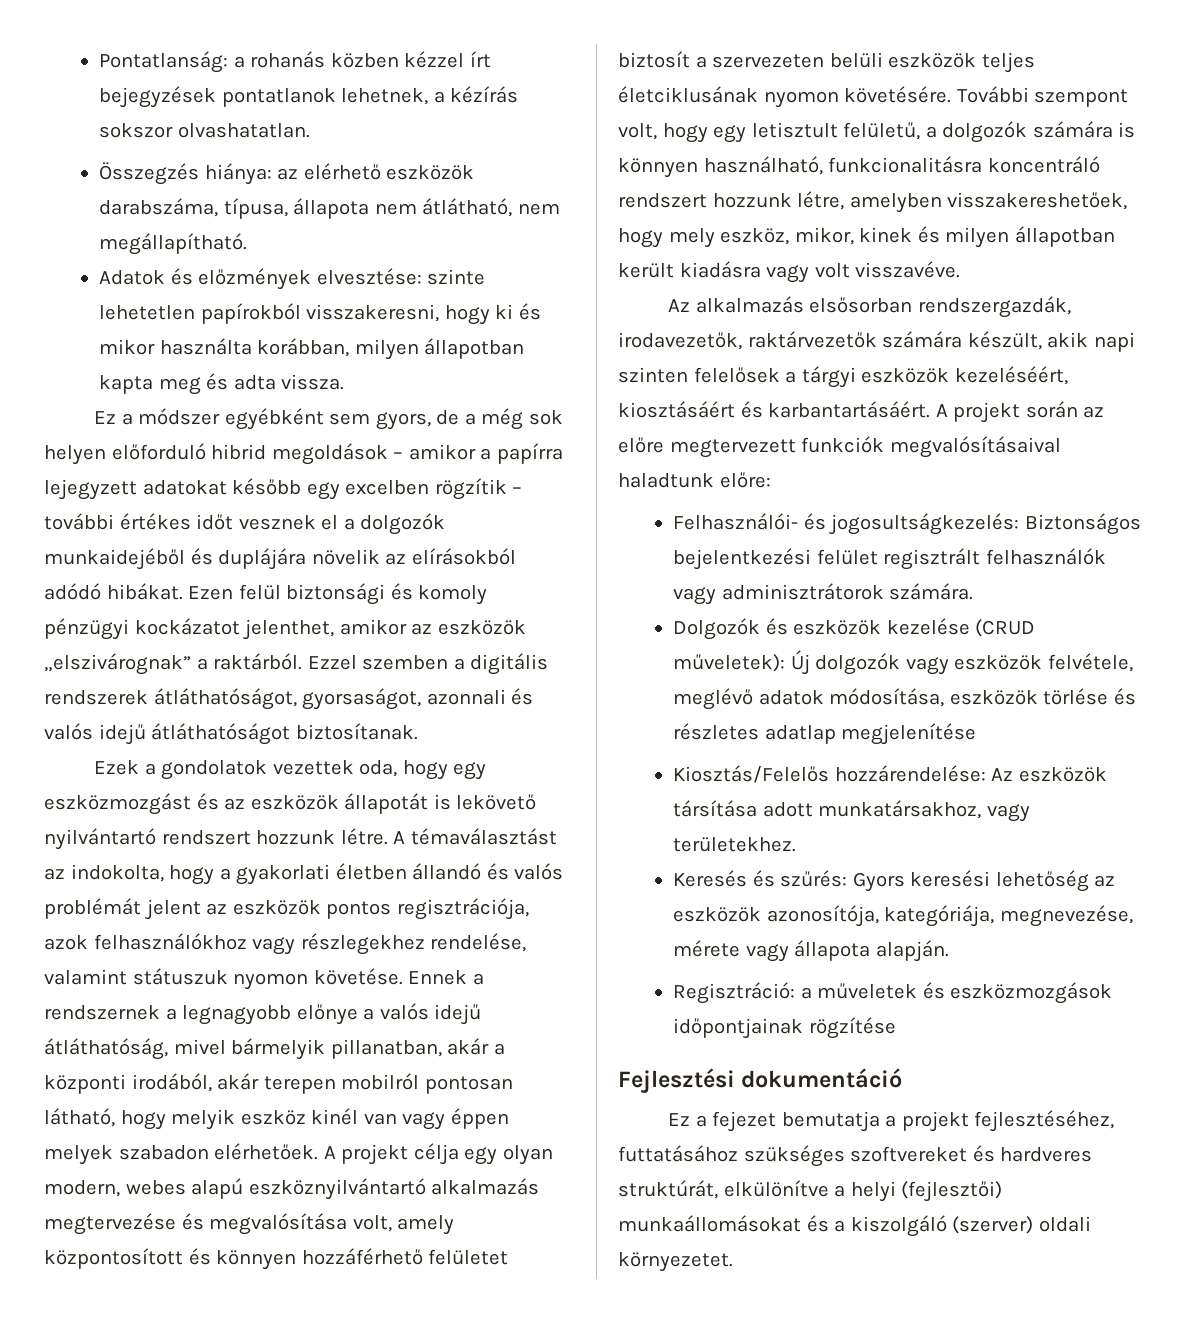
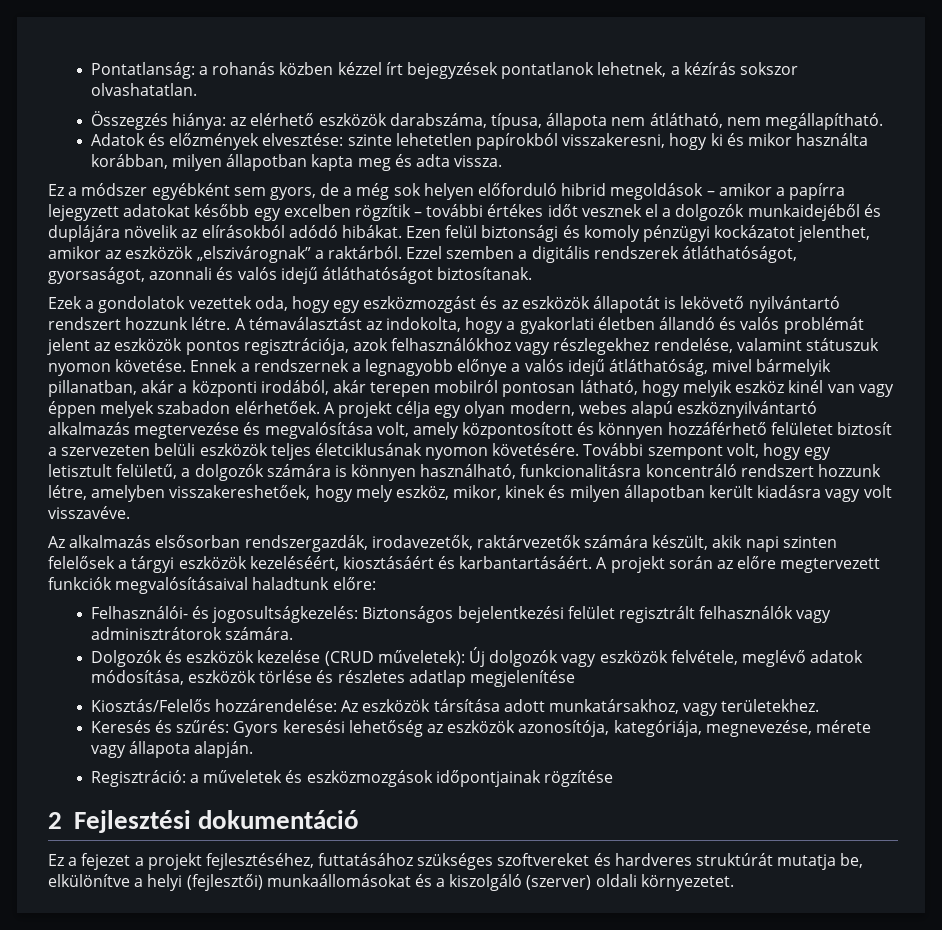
(896, 1028) none -> [48,812,62,829] 2
[781,1111,880,1132] bemutatja -> (131, 861) none
[618,1180,718,1199] struktúrát, -> [696,853,864,870] struktúrát mutatja be,

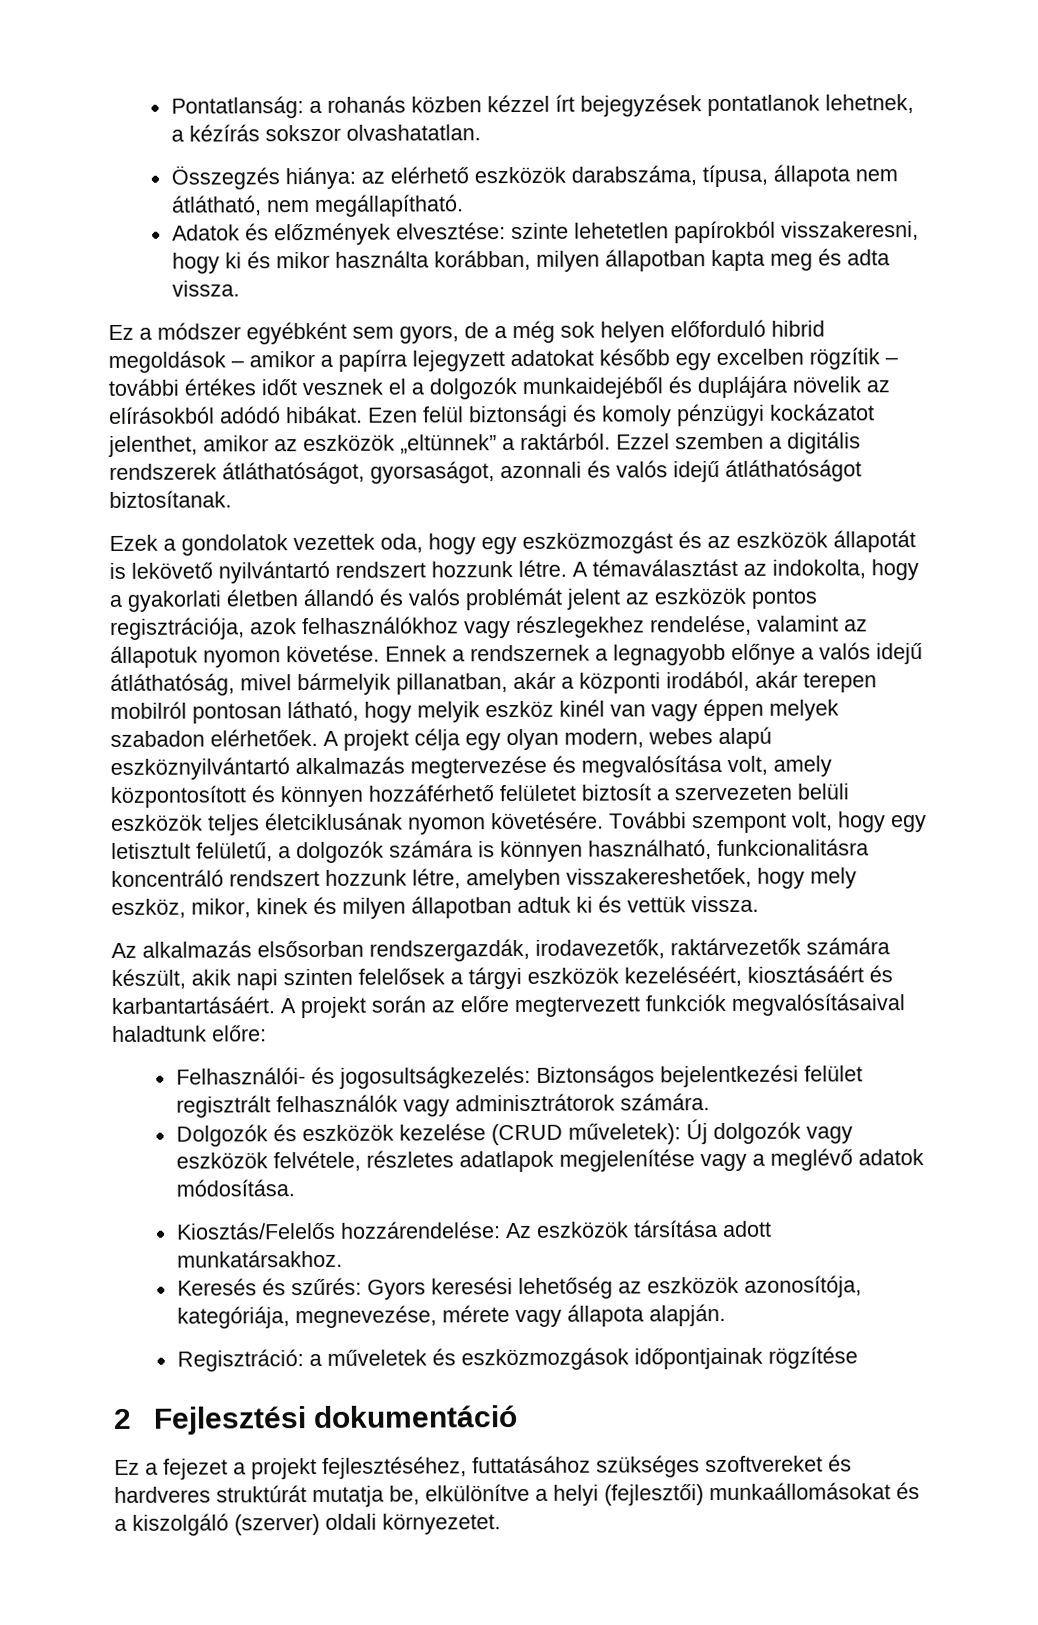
[196,246,311,263] „elszivárognak” -> [400,434,497,454] „eltünnek”
[806,338,880,351] státuszuk -> [844,619,868,632] [110,645,198,668] az állapotuk
[709,485,892,502] [48,506,130,519] került kiadásra vagy volt visszavéve. -> [517,895,759,914] adtuk ki és vettük vissza.
[741,650,864,667] [90,670,575,687] meglévő adatok módosítása, eszközök törlése és részletes adatlap megjelenítése -> [365,1148,924,1173] [175,1179,295,1197] részletes adatlapok megjelenítése vagy a meglévő adatok módosítása.
[548,699,820,716] munkatársakhoz, vagy területekhez. -> [176,1249,343,1268] munkatársakhoz.

